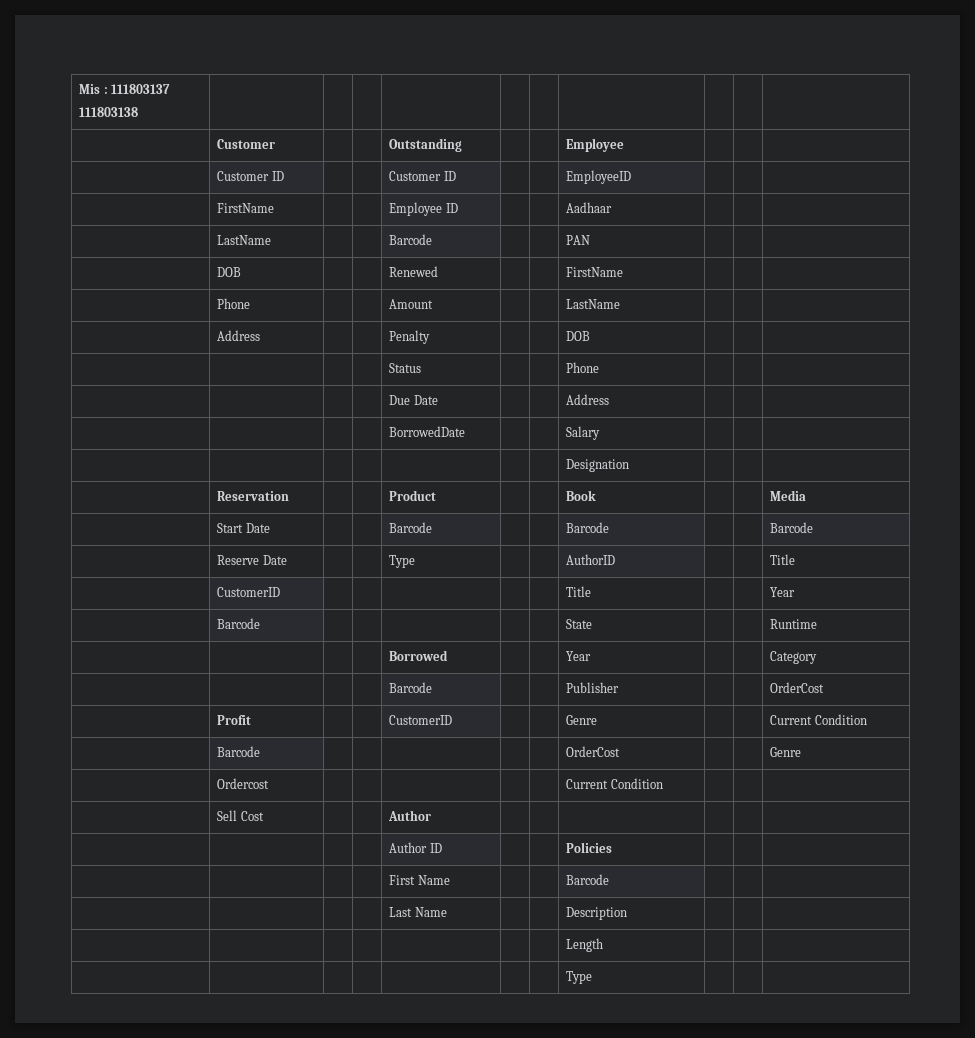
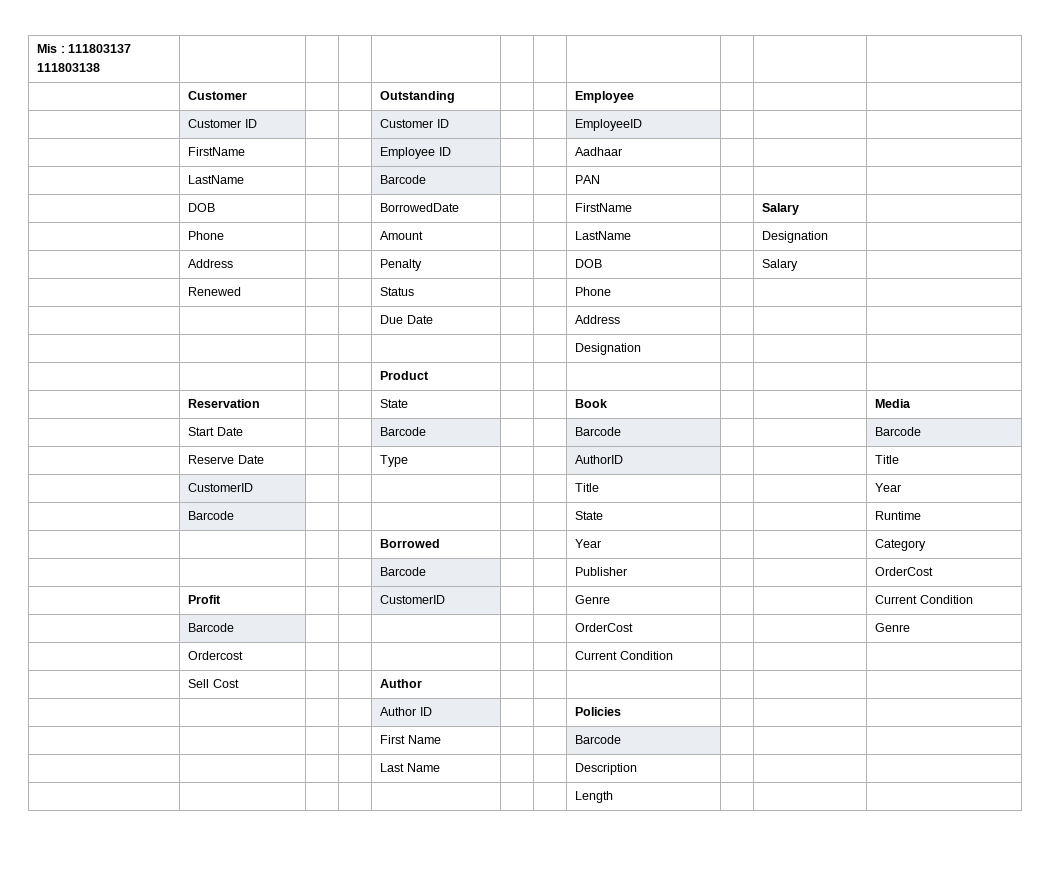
[389,266,439,277] [566,267,624,277] Renewed | | | FirstName | | -> [380,203,460,212] [575,203,633,212] [762,203,800,215] BorrowedDate | | | FirstName | | Salary
(621, 304) none -> [762,231,829,243] Designation
(591, 336) | // | -> [762,259,799,271] [188,287,242,296] Salary | // | Renewed
[389,426,466,437] [566,426,601,440] // | | | | BorrowedDate | | | Salary | | | -> (621, 319) none
(630, 465) none -> [380,371,430,380] // | | | | Product | | | | | |
[389,490,437,501] Product -> [380,399,409,408] State
[566,971,593,984] // | | | | | | | Type | | | -> (614, 797) none

